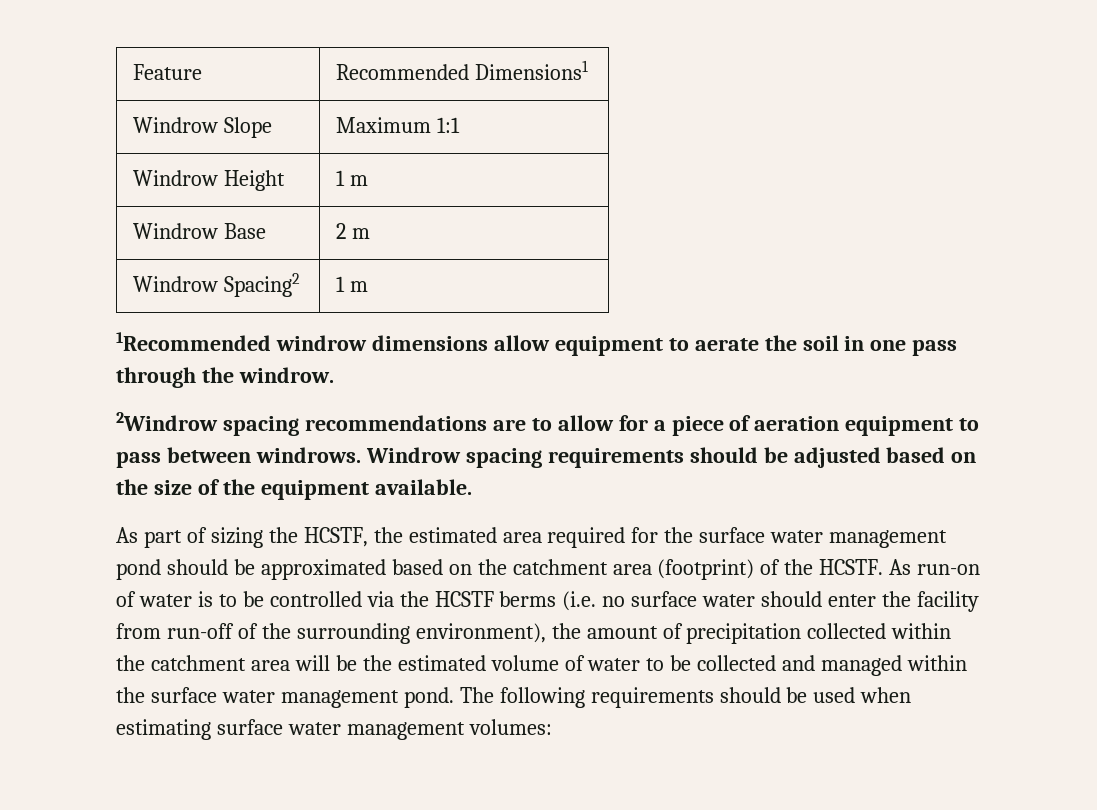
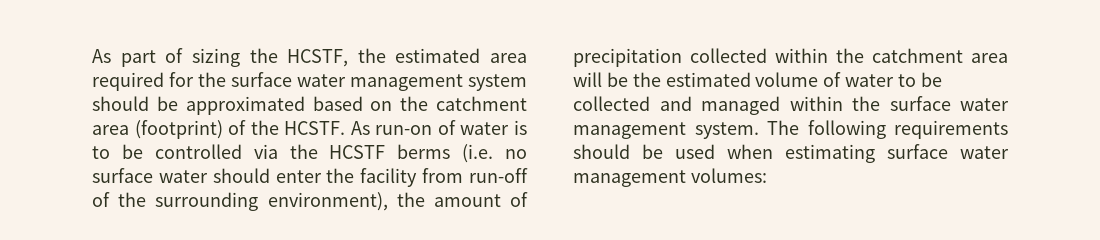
[132,64,202,80] [335,60,588,80] [132,117,272,138] [335,117,460,133] [132,170,285,191] [335,170,368,186] [132,223,266,239] [335,223,370,239] [132,273,300,297] [335,276,368,292] [116,332,958,356] [116,367,334,388] [116,412,980,436] [116,447,977,468] [116,479,472,500] Feature | Recommended Dimensions1 // Windrow Slope | Maximum 1:1 // Windrow Height | 1 m // Windrow Base | 2 m // Windrow Spacing2 | 1 m // 1Recommended windrow dimensions allow equipment to aerate the soil in one pass through the windrow. // 2Windrow spacing recommendations are to allow for a piece of aeration equipment to pass between windrows. Windrow spacing requirements should be adjusted based on the size of the equipment available. // -> (92, 56) none
[116,559,161,580] pond -> [468,74,527,91] system
[403,687,454,708] pond. -> [694,122,759,139] system.

